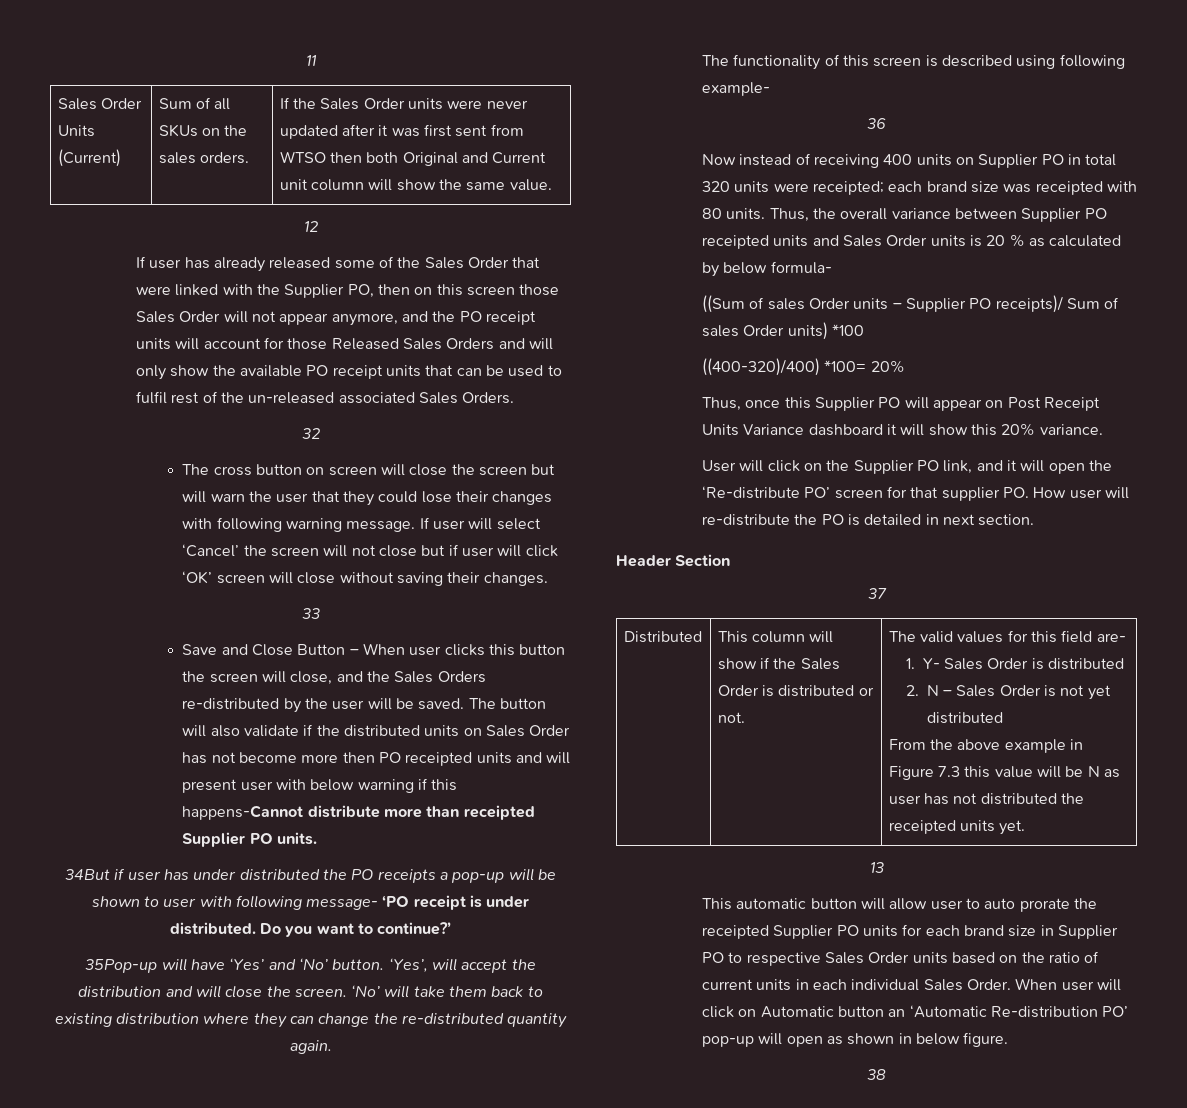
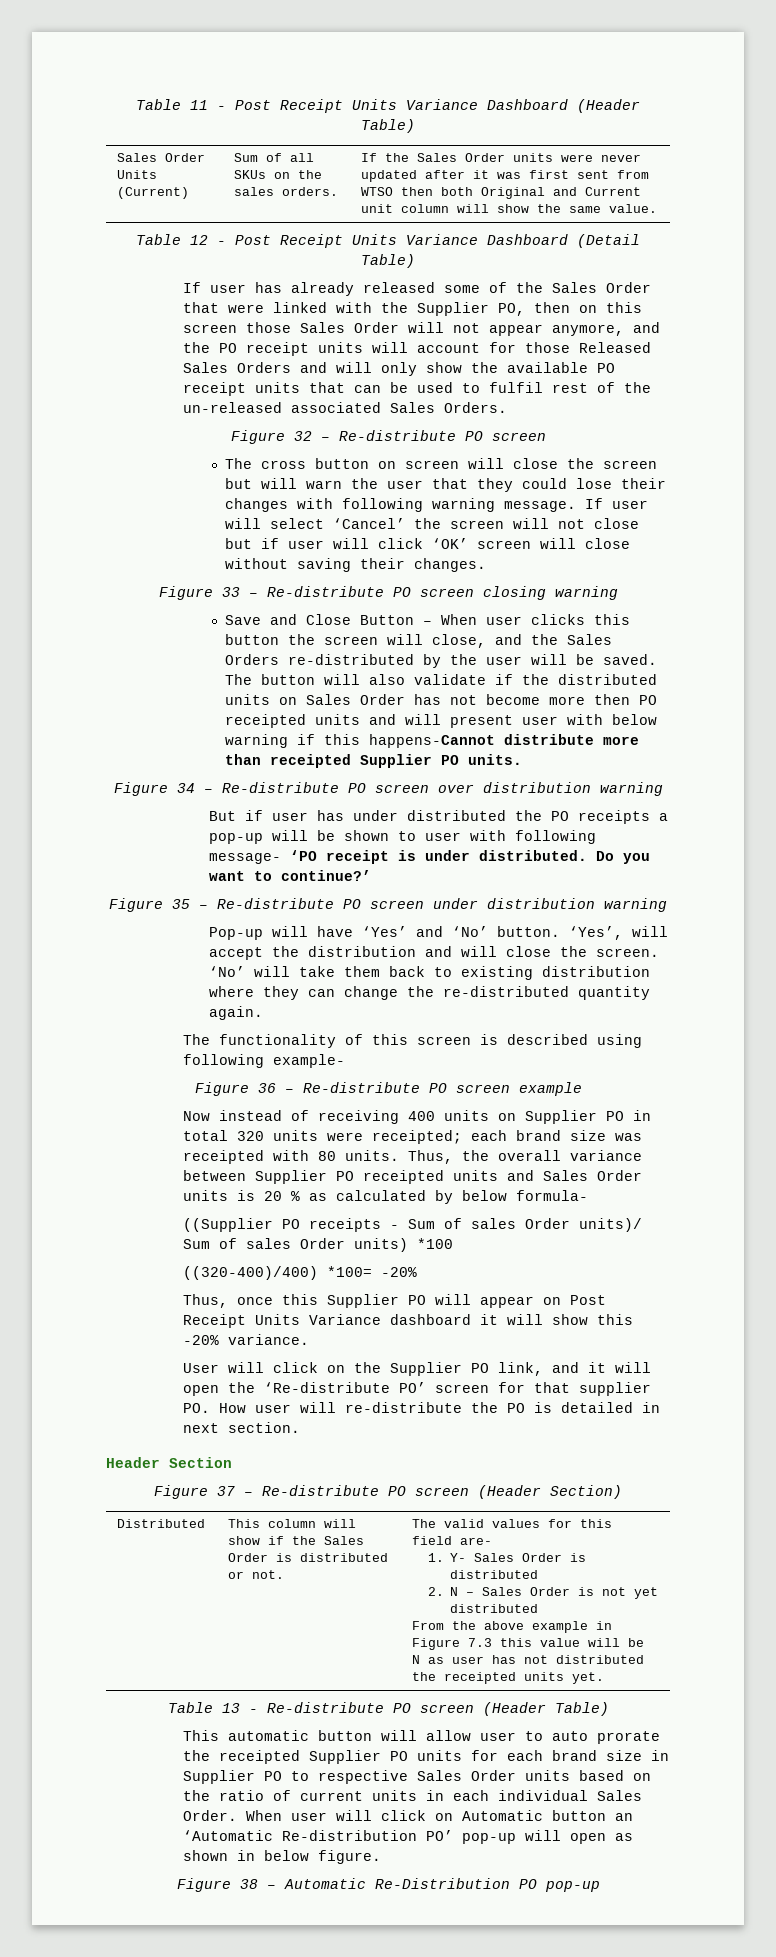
(305, 60) none -> [136,99,181,110] Table
(317, 60) none -> [217,99,640,113] [361,119,415,133] - Post Receipt Units Variance Dashboard (Header Table)
(552, 185) none -> [136,234,181,245] Table
(318, 226) none -> [217,234,640,248] [361,254,415,268] - Post Receipt Units Variance Dashboard (Detail Table)
(515, 398) none -> [230,430,285,444] Figure
(320, 433) none -> [320,430,546,441] – Re-distribute PO screen
(548, 579) none -> [158,586,213,600] Figure
(320, 613) none -> [248,586,618,600] – Re-distribute PO screen closing warning
[65,869,111,880] 34But -> [113,782,663,796] [209,811,237,821] Figure 34 – Re-distribute PO screen over distribution warning // But
[85,959,158,973] 35Pop-up -> [109,898,667,912] [209,927,264,940] Figure 35 – Re-distribute PO screen under distribution warning // Pop-up
(771, 89) none -> [194,1082,249,1096] Figure
(886, 123) none -> [284,1082,582,1096] – Re-distribute PO screen example
[702,295,1063,313] ((Sum of sales Order units – Supplier PO receipts)/ -> [183,1218,643,1232] ((Supplier PO receipts - Sum of sales Order units)/
[702,358,905,376] ((400-320)/400) *100= 20% -> [183,1266,418,1280] ((320-400)/400) *100= -20%
[1001,423,1036,436] 20% -> [183,1335,220,1345] -20%
(731, 560) none -> [154,1485,208,1499] Figure
(887, 593) none -> [244,1485,622,1499] – Re-distribute PO screen (Header Section)
(1026, 827) none -> [167,1702,213,1713] Table
(884, 867) none -> [248,1702,609,1716] - Re-distribute PO screen (Header Table)
[867,1069,886,1080] 38 -> [176,1878,600,1892] Figure 38 – Automatic Re-Distribution PO pop-up

